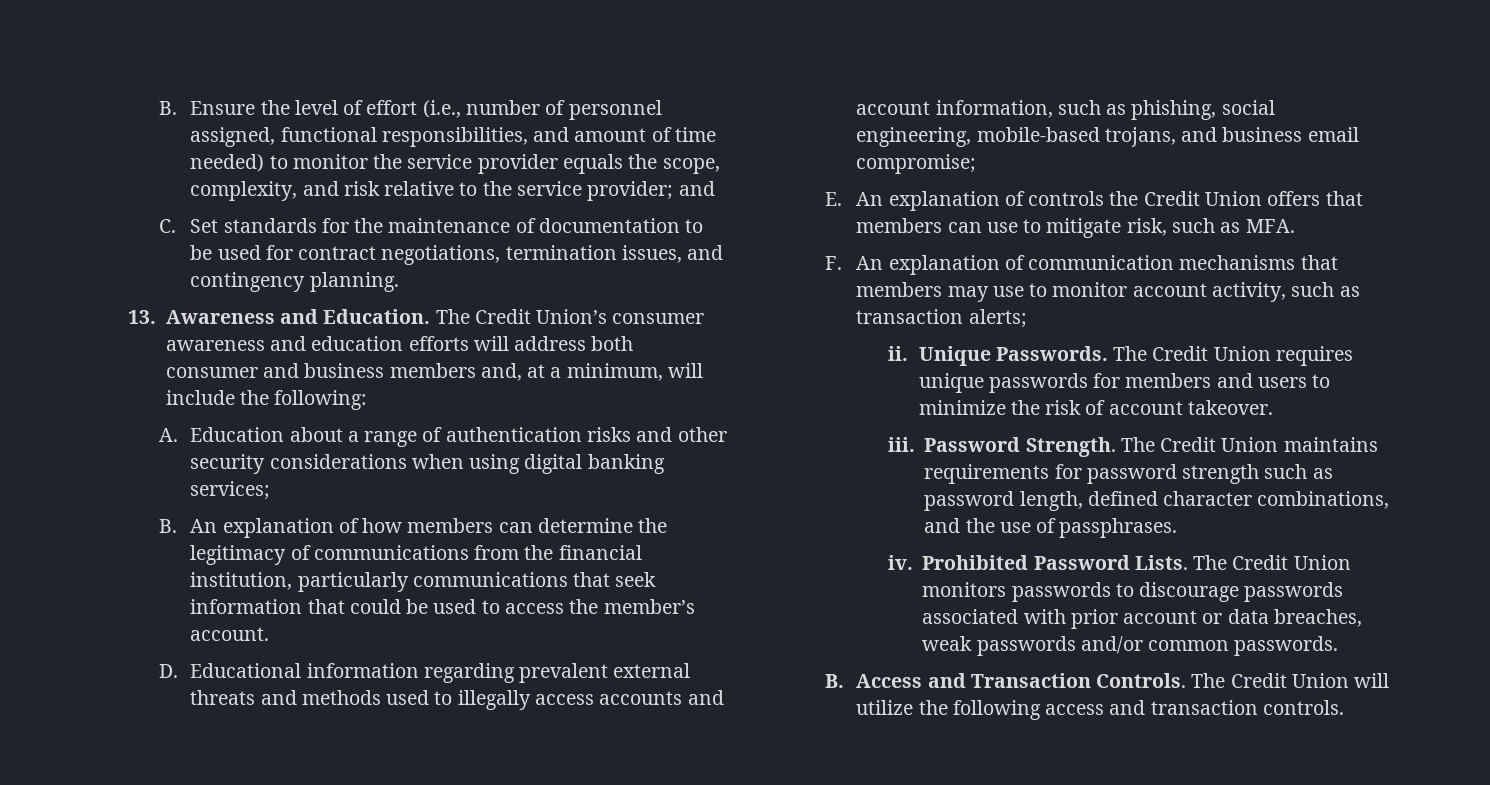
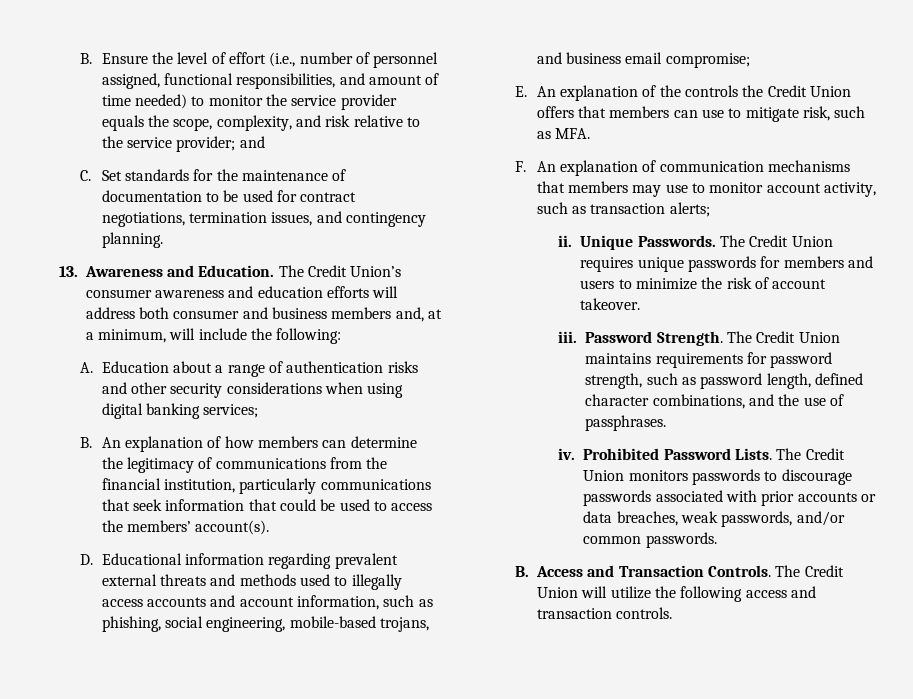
[603,599,695,614] [190,627,270,641] member’s account. -> [127,520,270,535] members’ account(s).
(1025, 198) none -> [659,85,681,97] the
[1182,464,1260,484] strength -> [585,373,643,389] strength,
[1123,610,1198,624] account -> [797,492,857,502] accounts
[976,636,1076,656] passwords -> [721,511,793,527] passwords,

